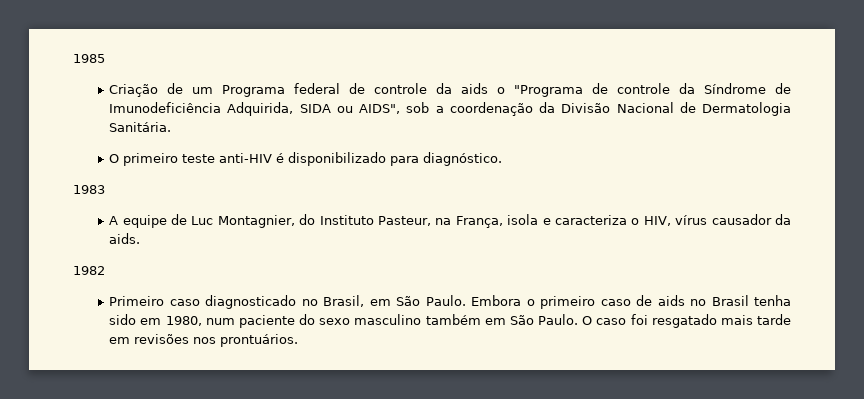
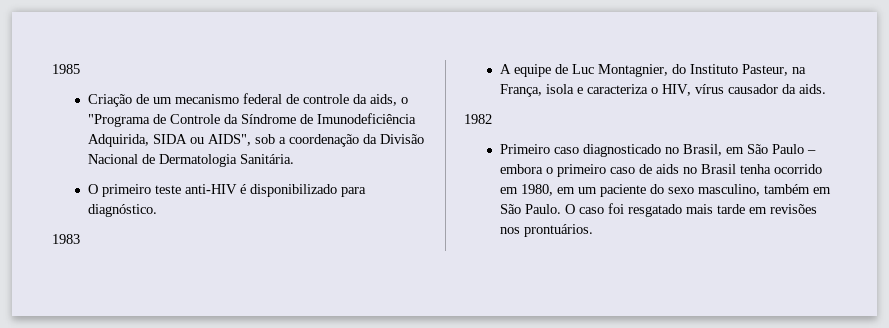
[222,85,286,97] Programa -> [175,94,240,104] mecanismo
[461,83,489,94] aids -> [370,94,398,106] aids,
[617,83,671,94] controle -> [170,114,221,124] Controle
[425,295,522,306] Paulo. Embora -> [772,144,817,154] [500,164,544,174] Paulo – embora
[109,314,137,325] sido -> [774,164,823,174] ocorrido
[205,318,235,325] num -> [557,187,598,194] em um
[354,314,422,325] masculino -> [698,184,761,196] masculino,

